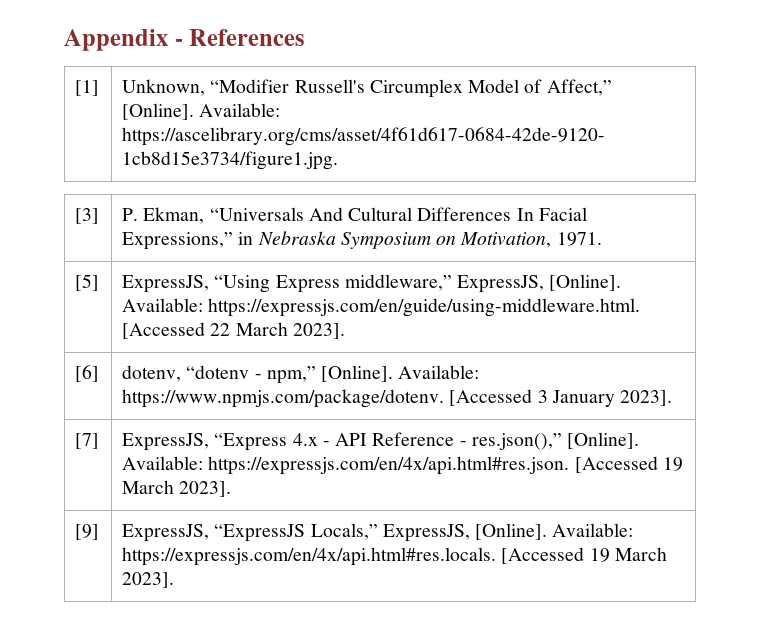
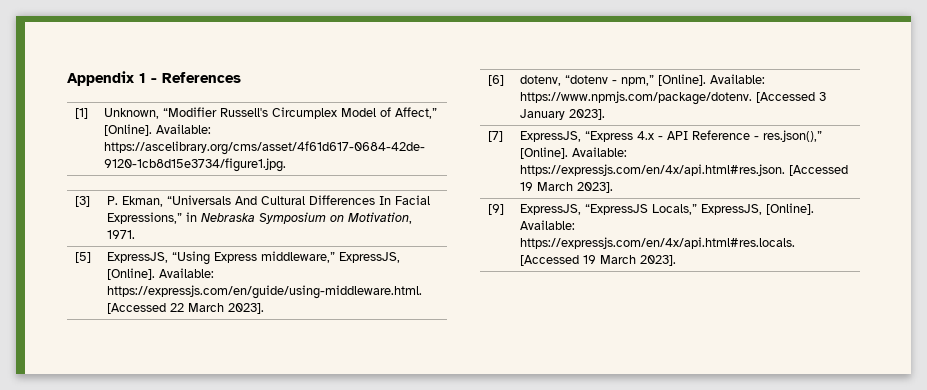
(168, 40) none -> [139,73,146,83] 1

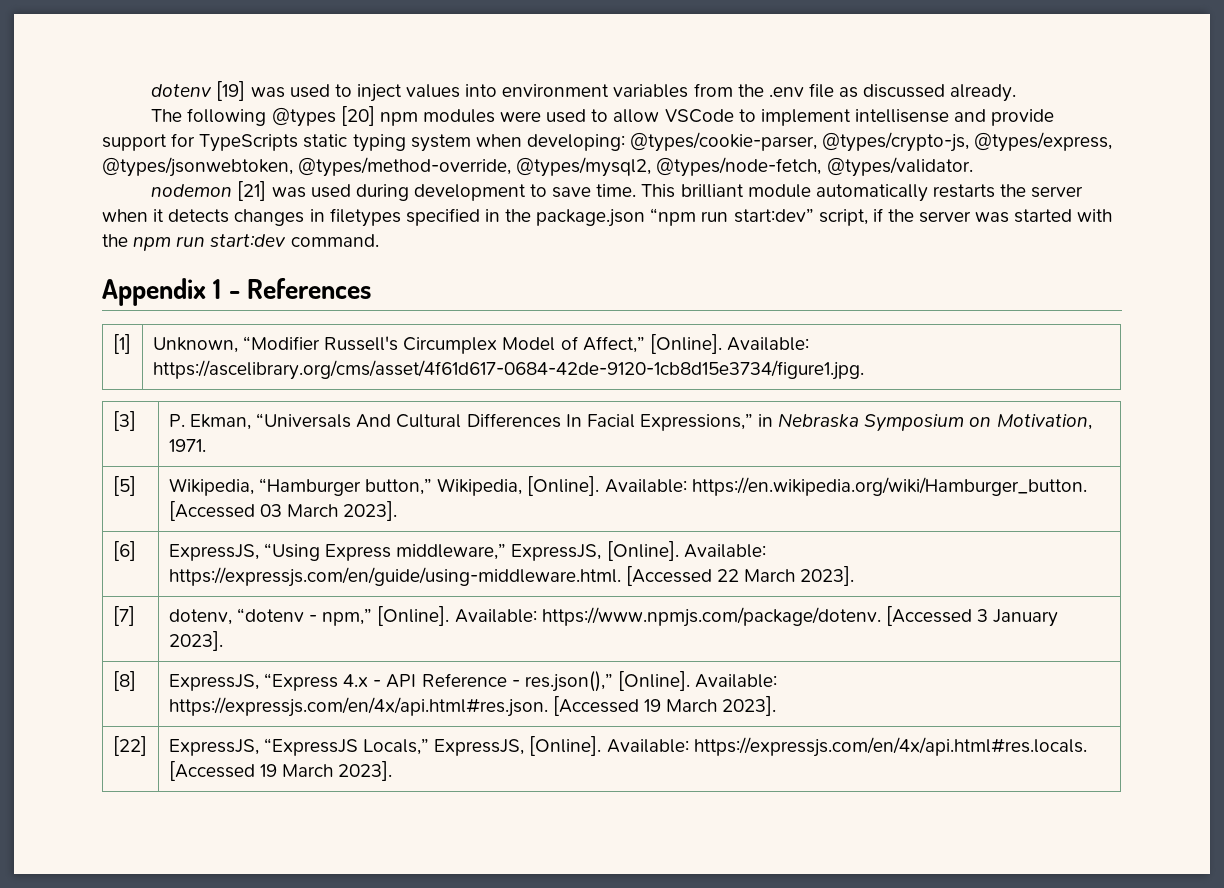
(67, 78) none -> [151,81,1017,102] [151,106,1055,127] [102,132,1113,152] [102,157,973,177] [151,181,1084,202] [102,208,1113,227] [102,234,379,251] dotenv [19] was used to inject values into environment variables from the .env file as discussed already. // The following @types [20] npm modules were used to allow VSCode to implement intellisense and provide support for TypeScripts static typing system when developing: @types/cookie-parser, @types/crypto-js, @types/express, @types/jsonwebtoken, @types/method-override, @types/mysql2, @types/node-fetch, @types/validator. // nodemon [21] was used during development to save time. This brilliant module automatically restarts the server when it detects changes in filetypes specified in the package.json “npm run start:dev” script, if the server was started with the npm run start:dev command. //
(91, 257) none -> [168,476,1087,496] [168,501,398,521] [112,541,136,561] | Wikipedia, “Hamburger button,” Wikipedia, [Online]. Available: https://en.wikipedia.org/wiki/Hamburger_button. [Accessed 03 March 2023]. // [6]
[487,75,504,86] [6] -> [112,606,135,626] [7]
[487,131,503,142] [7] -> [112,671,136,691] [8]
[487,204,504,215] [9] -> [112,736,147,756] [22]

